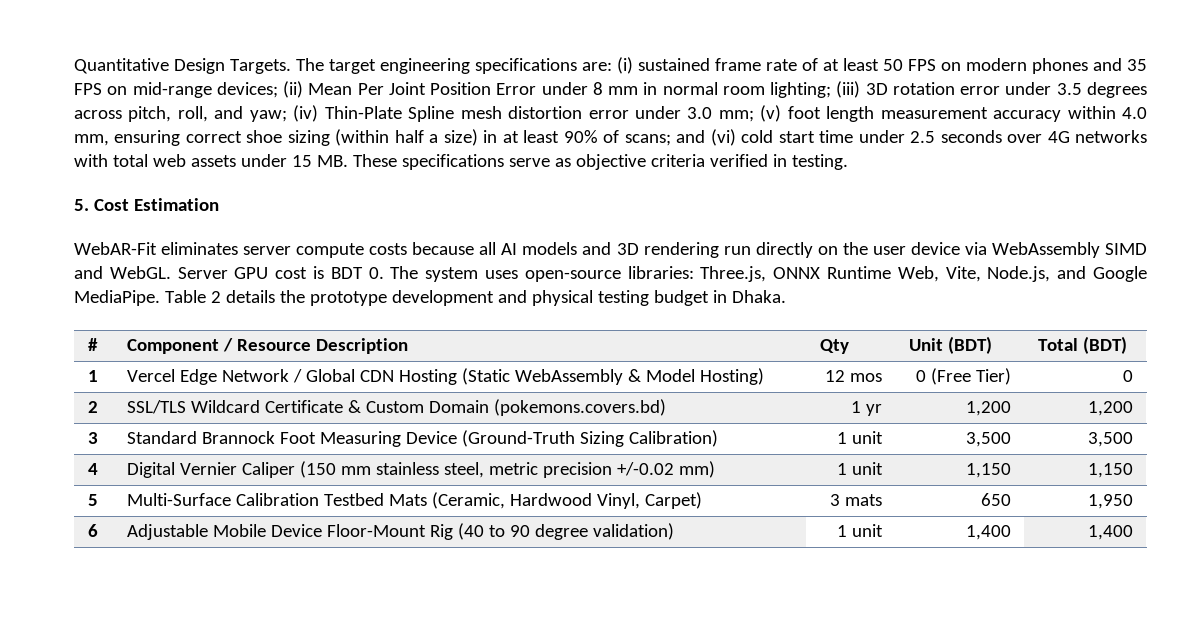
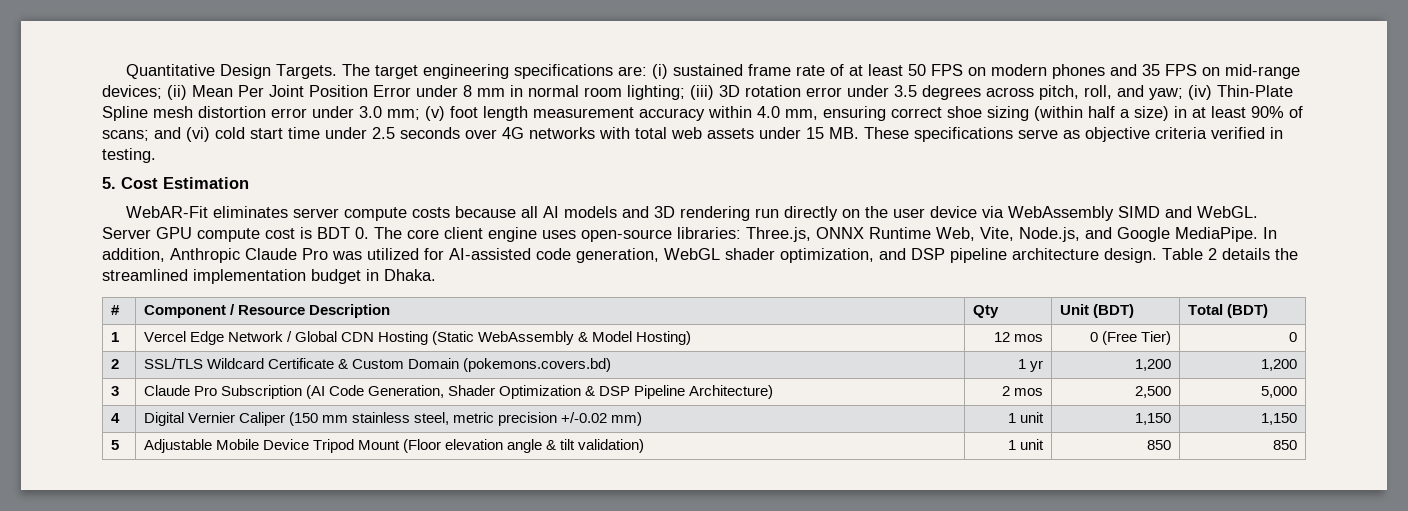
(269, 273) none -> [197,228,260,242] compute
[425,267,479,282] system -> [407,227,537,242] core client engine
[164,290,649,306] Table 2 details the prototype development and physical testing -> [1263,227,1277,239] [102,248,1298,263] [102,269,306,284] In addition, Anthropic Claude Pro was utilized for AI-assisted code generation, WebGL shader optimization, and DSP pipeline architecture design. Table 2 details the streamlined implementation
[127,430,719,447] [836,431,883,444] [965,432,1011,447] [1087,432,1133,447] Standard Brannock Foot Measuring Device (Ground-Truth Sizing Calibration) | 1 unit | 3,500 | 3,500 -> [143,385,774,399] [1002,386,1044,396] [1135,386,1172,398] [1261,386,1298,398] Claude Pro Subscription (AI Code Generation, Shader Optimization & DSP Pipeline Architecture) | 2 mos | 2,500 | 5,000
[127,492,703,509] [829,494,882,506] [980,493,1011,506] [1087,494,1133,509] [88,524,99,537] [127,523,589,540] Multi-Surface Calibration Testbed Mats (Ceramic, Hardwood Vinyl, Carpet) | 3 mats | 650 | 1,950 // 6 | Adjustable Mobile Device Floor-Mount Rig (40 to 90 degree -> [143,439,576,453] Adjustable Mobile Device Tripod Mount (Floor elevation angle & tilt
[965,525,1011,540] [1087,525,1133,540] 1,400 | 1,400 -> [1147,440,1172,450] [1273,440,1298,450] 850 | 850

